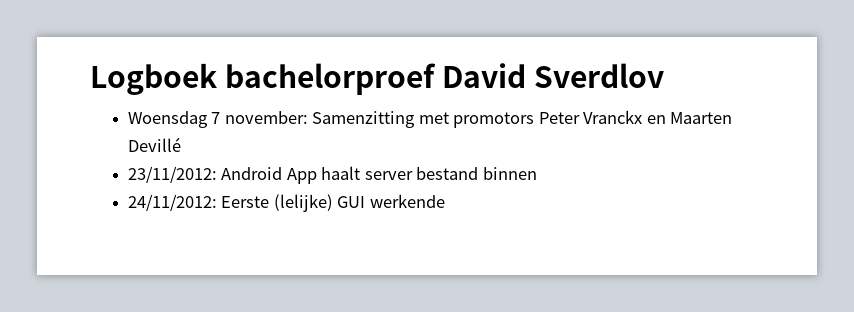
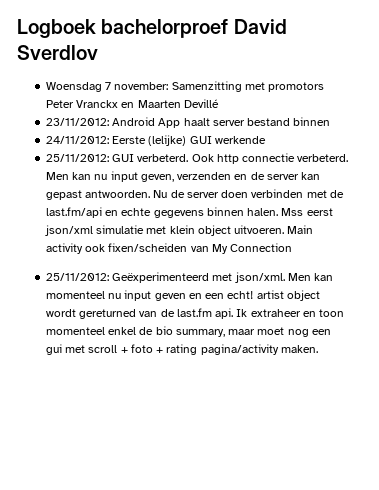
(445, 201) none -> [45,153,349,164] [45,171,321,182] [45,189,344,200] [45,207,333,218] [44,225,314,236] [45,243,293,254] [45,272,334,283] [45,290,320,301] [45,308,345,319] [45,326,331,337] [45,344,318,355] // 25/11/2012: GUI verbeterd. Ook http connectie verbeterd. Men kan nu input geven, verzenden en de server kan gepast antwoorden. Nu de server doen verbinden met de last.fm/api en echte gegevens binnen halen. Mss eerst json/xml simulatie met klein object uitvoeren. Main activity ook fixen/scheiden van My Connection // 25/11/2012: Geëxperimenteerd met json/xml. Men kan momenteel nu input geven en een echt! artist object wordt gereturned van de last.fm api. Ik extraheer en toon momenteel enkel de bio summary, maar moet nog een gui met scroll + foto + rating pagina/activity maken.

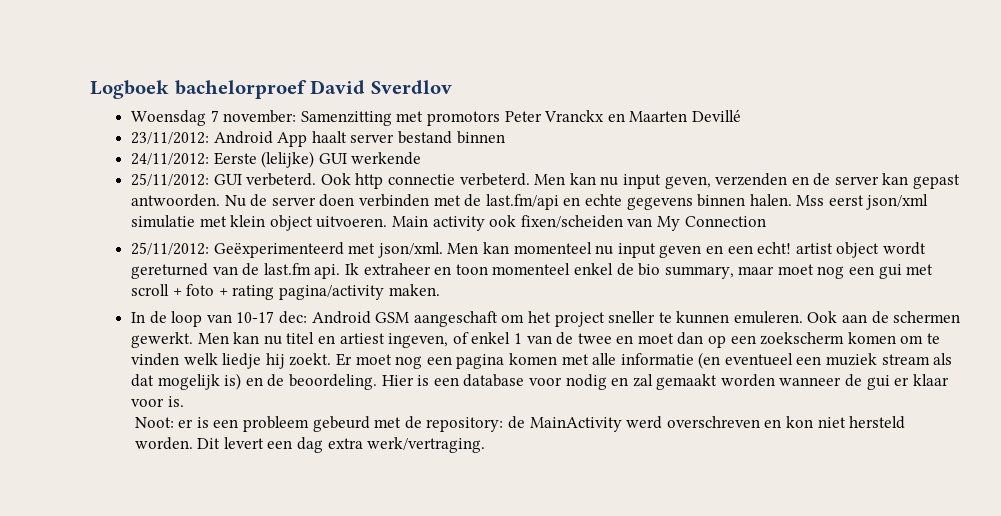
(318, 349) none -> [131,311,961,327] [131,332,941,348] [131,352,953,369] [131,373,949,390] [131,396,184,407] [134,416,906,432] [134,437,486,453] // In de loop van 10-17 dec: Android GSM aangeschaft om het project sneller te kunnen emuleren. Ook aan de schermen gewerkt. Men kan nu titel en artiest ingeven, of enkel 1 van de twee en moet dan op een zoekscherm komen om te vinden welk liedje hij zoekt. Er moet nog een pagina komen met alle informatie (en eventueel een muziek stream als dat mogelijk is) en de beoordeling. Hier is een database voor nodig en zal gemaakt worden wanneer de gui er klaar voor is. // Noot: er is een probleem gebeurd met de repository: de MainActivity werd overschreven en kon niet hersteld worden. Dit levert een dag extra werk/vertraging.

